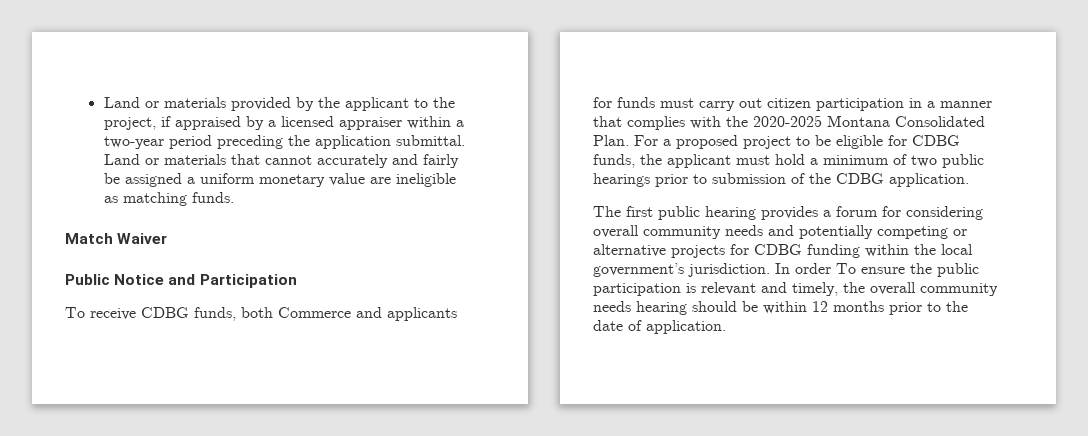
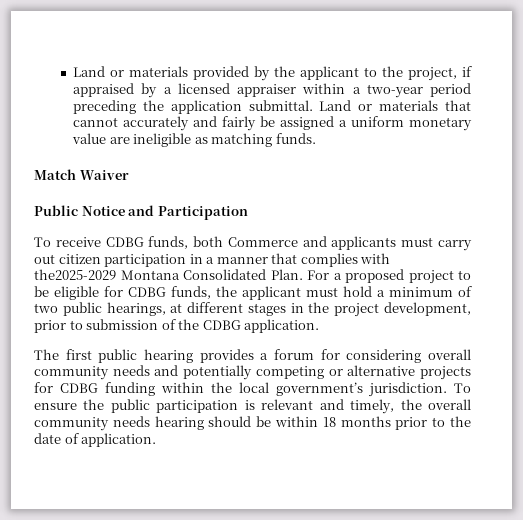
[593,97,655,108] for funds -> (397, 243) none
[726,115,822,127] the 2020-2025 -> [34,269,116,280] the2025-2029
[593,173,650,187] hearings -> [106,302,471,317] hearings, at different stages in the project development,
[775,263,831,274] In order -> (447, 389) none
[812,301,828,312] 12 -> [322,417,336,427] 18

